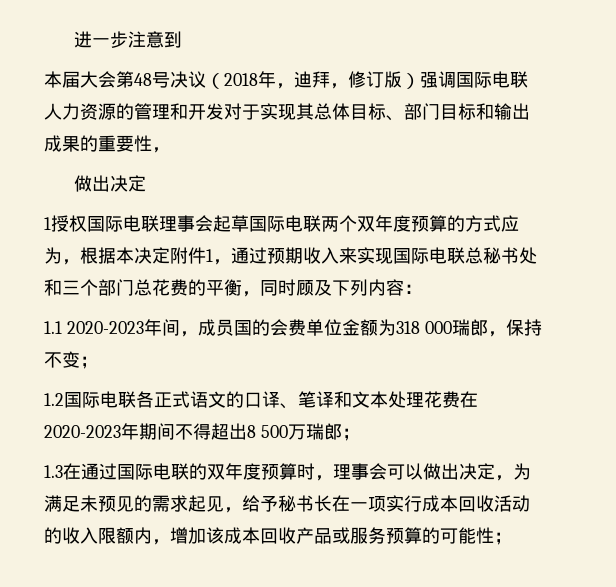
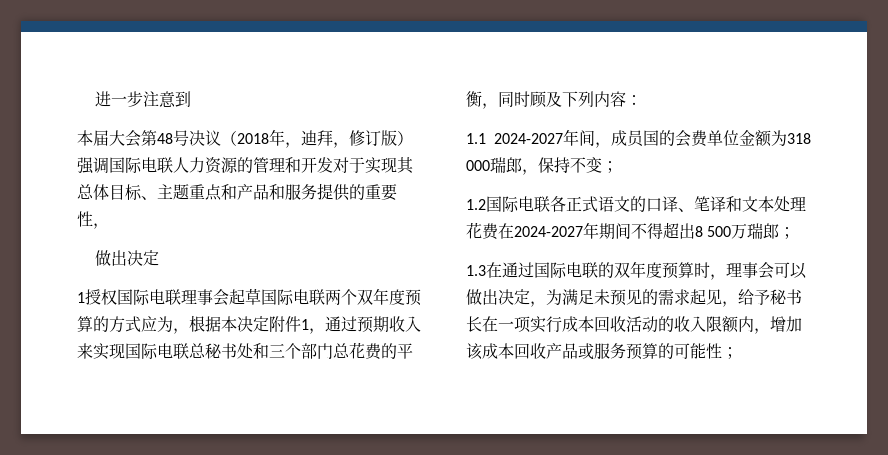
[404,103,530,120] [44,135,80,152] 部门目标和输出成果 -> [157,183,350,201] 主题重点和产品和服务提供
[67,321,144,334] 2020-2023 -> [494,133,563,144] 2024-2027
[44,425,121,438] 2020-2023 -> [514,226,583,237] 2024-2027

